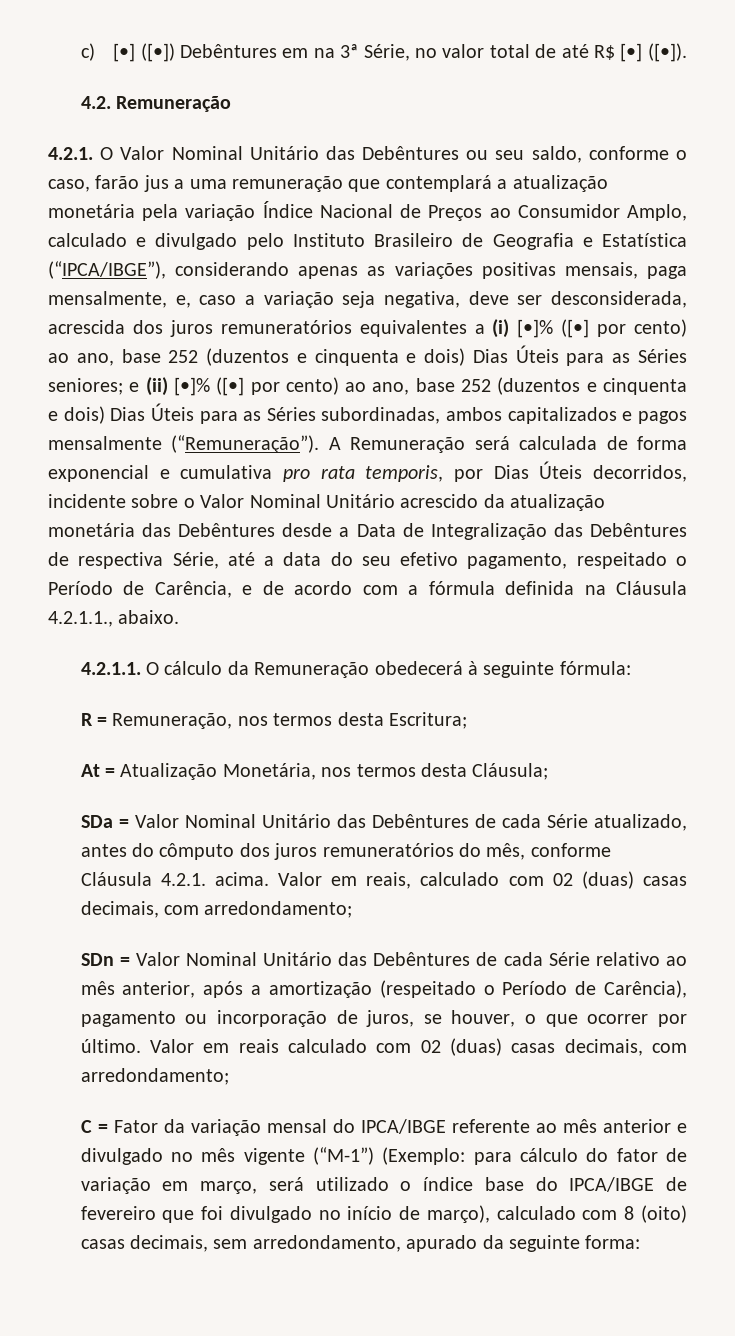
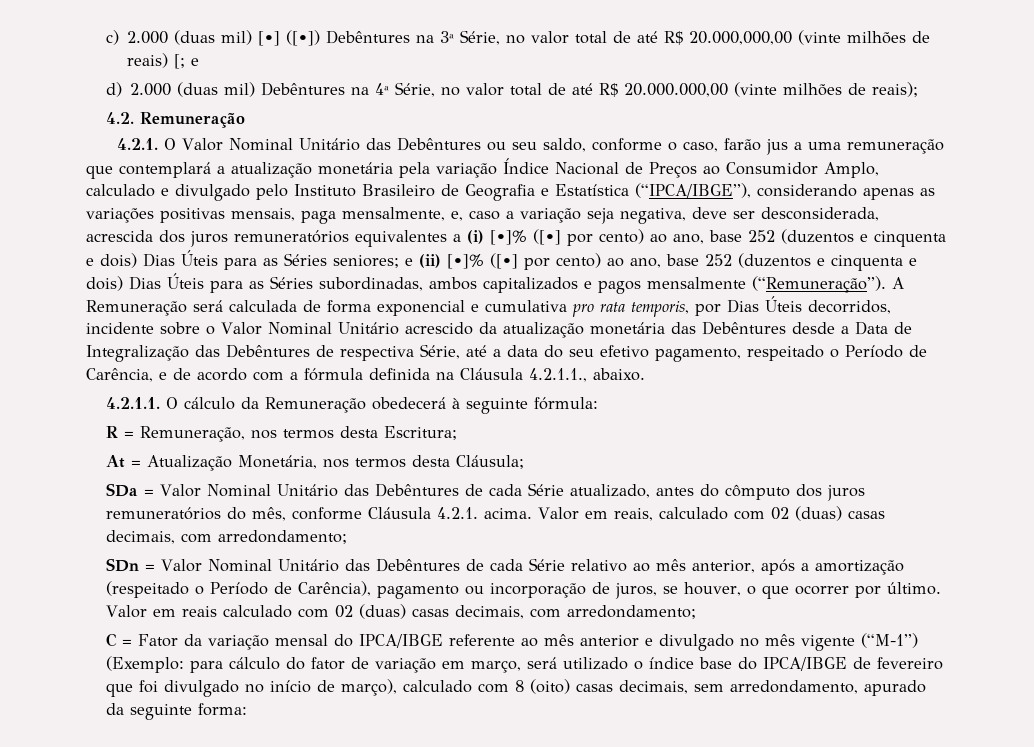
(95, 52) none -> [126,30,252,45] 2.000 (duas mil)
[282,48,309,58] em -> (410, 37) none
[620,43,687,62] [•] ([•]). -> [688,30,930,45] [126,53,199,69] [105,82,918,97] 20.000,000,00 (vinte milhões de reais) [; e // d) 2.000 (duas mil) Debêntures na 4ª Série, no valor total de até R$ 20.000.000,00 (vinte milhões de reais);

